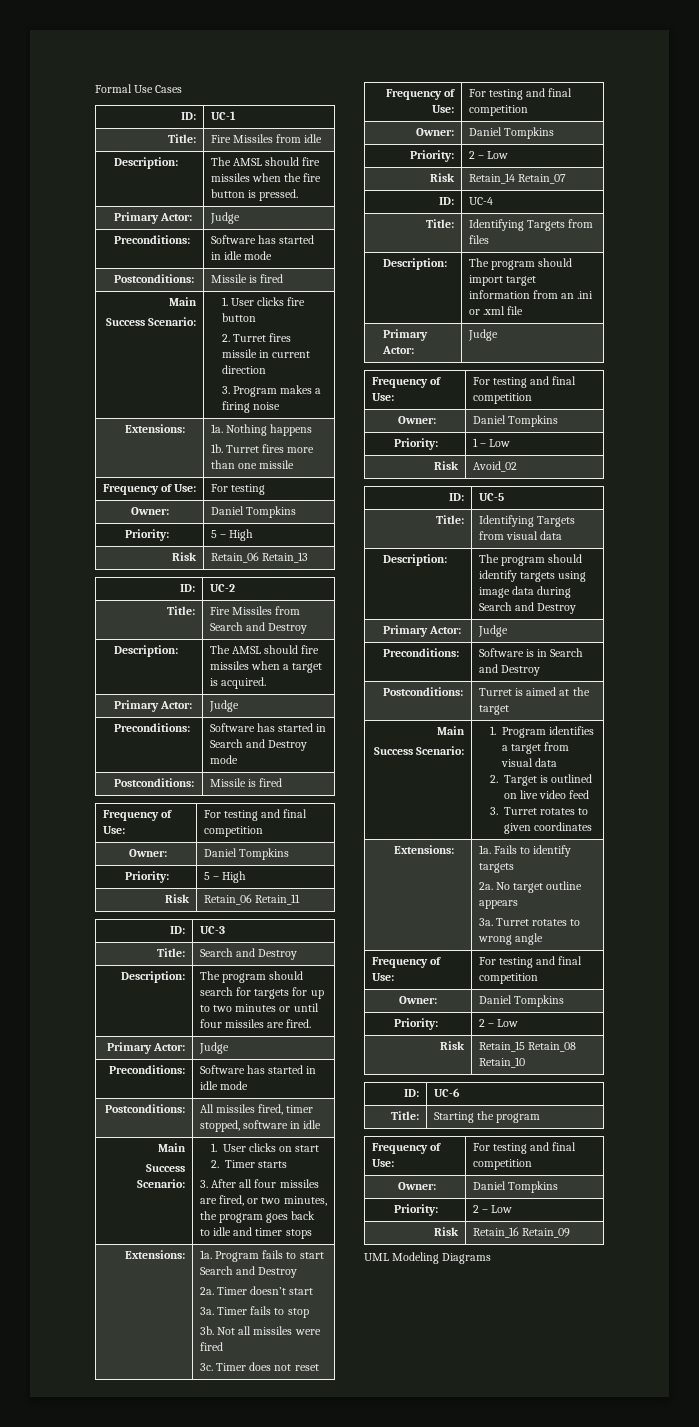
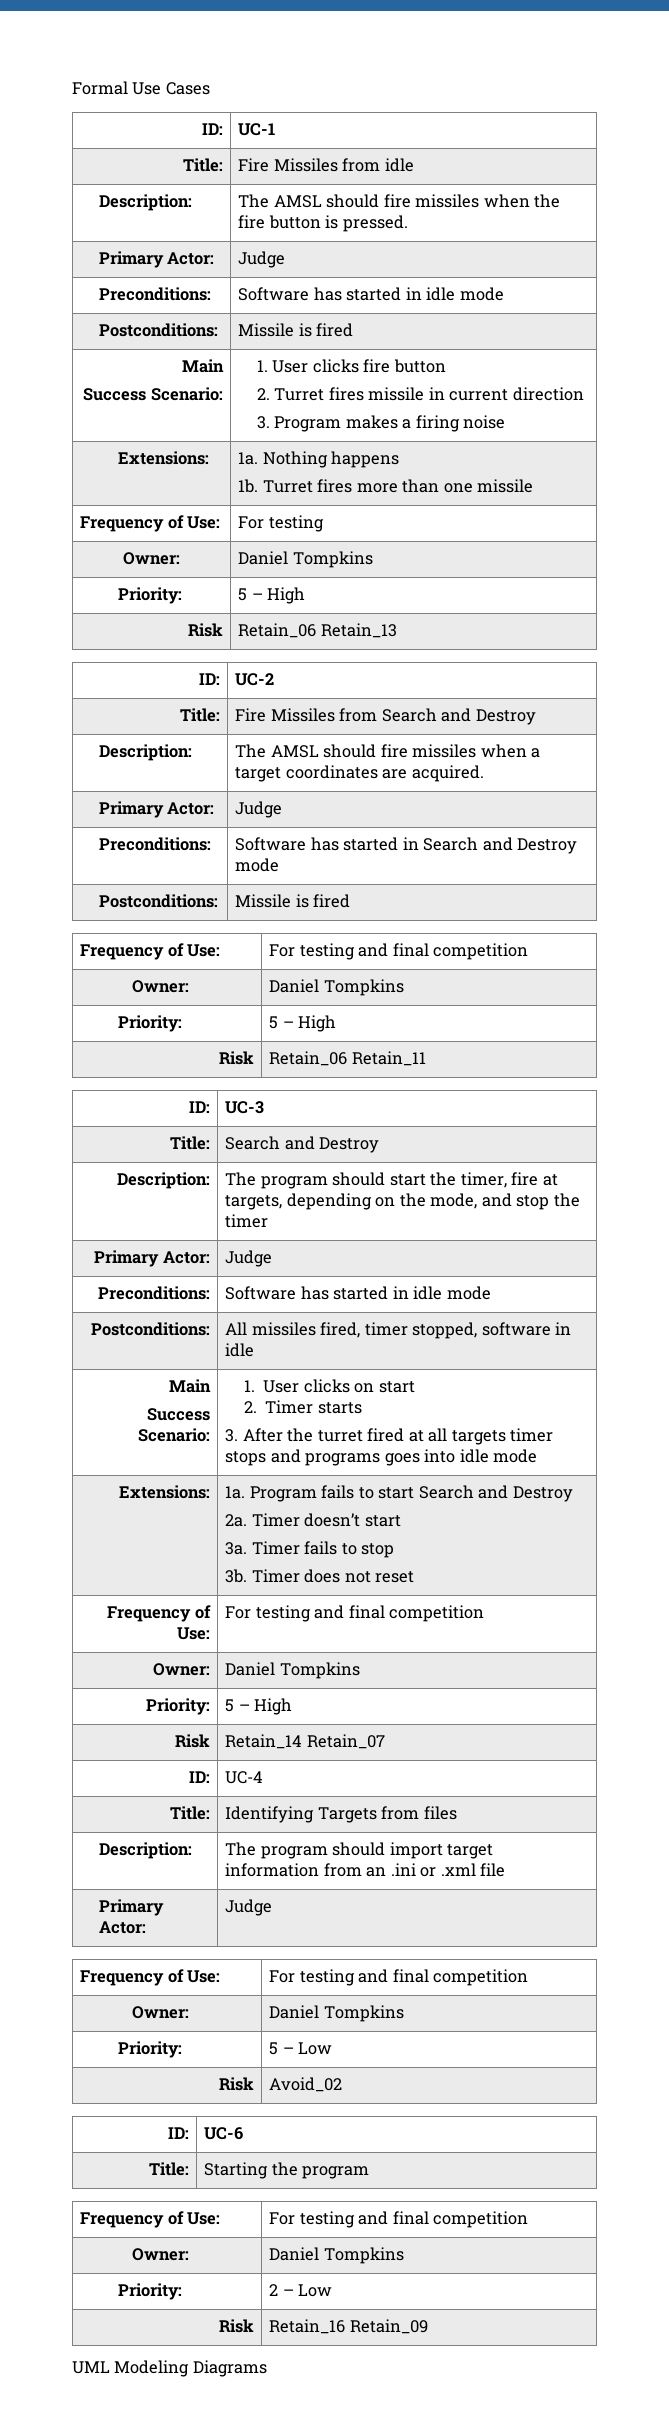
[209,678,218,686] is -> [285,765,408,779] coordinates are
[199,987,324,999] [199,1003,319,1012] [199,1019,312,1028] search for targets for up to two minutes or until four missiles are fired. -> [389,1172,558,1188] [225,1193,580,1210] [225,1214,269,1228] start the timer, fire at targets, depending on the mode, and stop the timer
[239,1179,319,1188] [199,1195,327,1206] [199,1211,316,1223] [199,1227,312,1239] all four missiles are fired, or two minutes, the program goes back to idle and timer stops -> [287,1428,553,1445] [225,1449,538,1466] the turret fired at all targets timer stops and programs goes into idle mode
[216,1326,321,1335] [199,1342,223,1351] [199,1363,213,1371] Not all missiles were fired // 3c. -> (248, 1576) none
[468,151,509,159] 2 – Low -> [225,1698,293,1715] 5 – High
[472,438,478,447] 1 -> [269,2042,279,2055] 5
[449,493,465,501] [478,493,504,501] [436,515,465,524] [478,515,575,527] [478,531,563,540] [382,554,447,566] [478,554,583,566] [478,570,587,582] [478,586,572,598] [478,602,577,614] [382,625,461,637] [477,625,508,637] [382,648,459,657] [478,648,584,657] [478,664,540,676] [382,687,463,696] [478,687,590,696] [478,705,509,715] [437,726,466,735] [374,746,465,755] [489,726,594,738] [501,742,570,754] [500,758,557,767] [489,774,593,786] [503,790,590,799] [489,807,589,815] [503,822,592,834] [393,845,454,854] [478,845,572,857] [478,863,514,873] [478,881,583,893] [478,900,518,909] [478,918,581,926] [477,933,543,945] [371,957,441,968] [371,973,394,981] [478,956,583,968] [478,973,538,984] [399,996,438,1004] [478,995,564,1007] [393,1018,438,1030] [478,1019,519,1027] [440,1041,466,1050] [478,1041,576,1052] [478,1057,525,1068] // ID: | UC-5 // Title: | Identifying Targets from visual data // Description: | The program should identify targets using image data during Search and Destroy // Primary Actor: | Judge // Preconditions: | Software is in Search and Destroy // Postconditions: | Turret is aimed at the target // Main // Success Scenario: | 1. Program identifies a target from visual data // 2. Target is outlined on live video feed // 3. Turret rotates to given coordinates // Extensions: | 1a. Fails to identify targets // 2a. No target outline appears // 3a. Turret rotates to wrong angle // Frequency of Use: | For testing and final competition // Owner: | Daniel Tompkins // Priority: | 2 – Low // Risk | Retain_15 Retain_08 Retain_10 -> (343, 2084) none

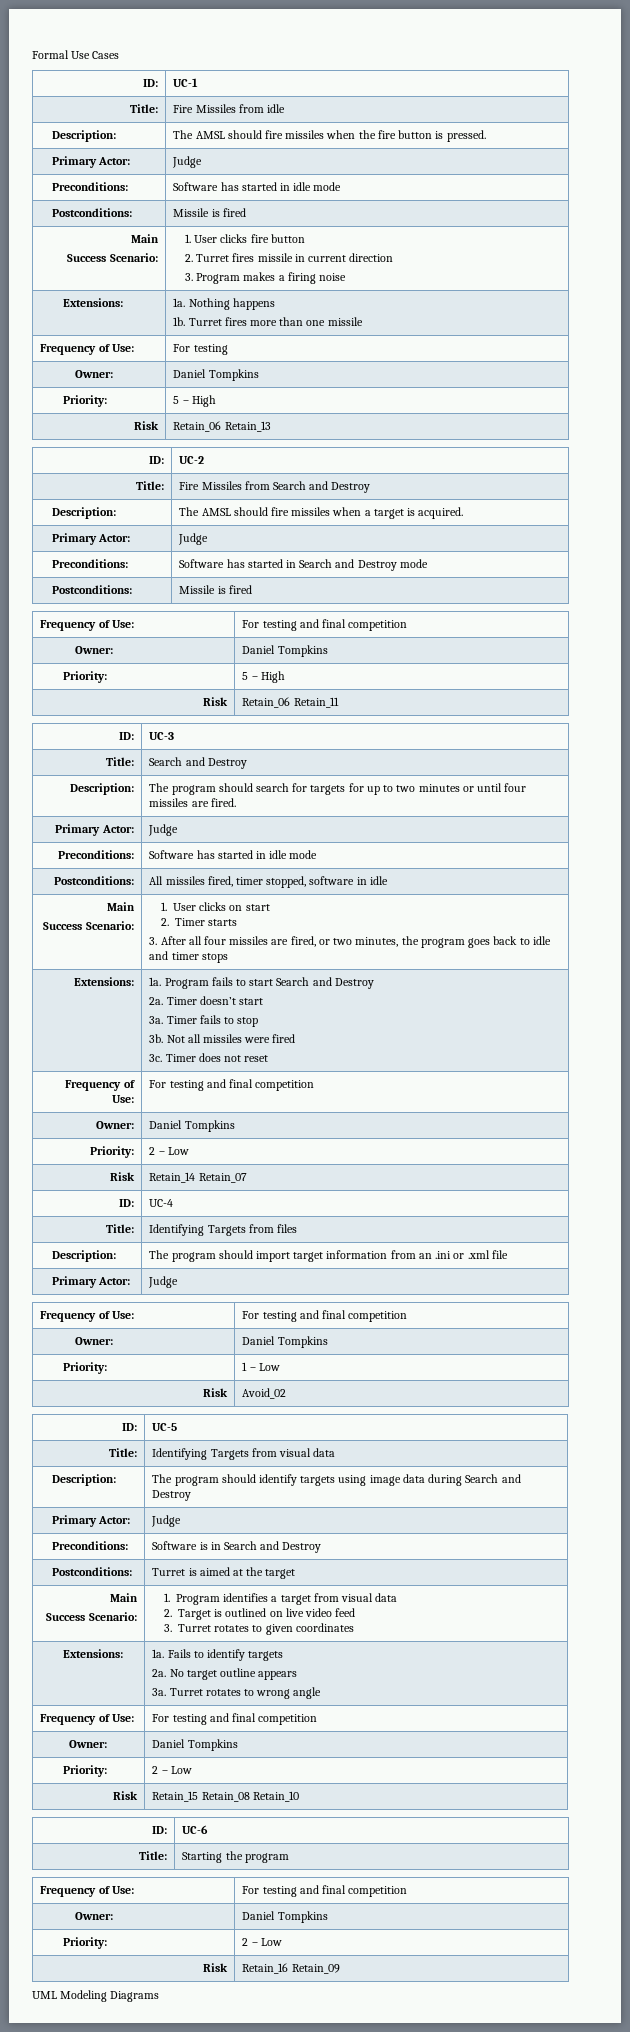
[285,765,408,779] coordinates are -> [407,508,416,516] is
[389,1172,558,1188] [225,1193,580,1210] [225,1214,269,1228] start the timer, fire at targets, depending on the mode, and stop the timer -> [255,783,527,795] [149,798,236,807] search for targets for up to two minutes or until four missiles are fired.
[287,1428,553,1445] [225,1449,538,1466] the turret fired at all targets timer stops and programs goes into idle mode -> [188,936,551,948] [149,951,228,963] all four missiles are fired, or two minutes, the program goes back to idle and timer stops
(248, 1576) none -> [166,1034,296,1043] [149,1054,163,1062] Not all missiles were fired // 3c.
[225,1698,293,1715] 5 – High -> [149,1147,189,1155] 2 – Low
[269,2042,279,2055] 5 -> [242,1362,248,1371] 1
(343, 2084) none -> [121,1423,137,1431] [152,1423,178,1431] [108,1448,137,1457] [152,1448,336,1460] [51,1474,116,1486] [152,1474,521,1486] [152,1490,192,1501] [51,1515,131,1527] [151,1515,182,1527] [51,1541,128,1550] [152,1541,322,1553] [51,1567,132,1576] [152,1567,296,1579] [109,1593,138,1602] [46,1612,137,1621] [163,1593,398,1605] [163,1608,356,1620] [163,1623,354,1635] [63,1649,124,1658] [152,1649,284,1661] [152,1668,298,1680] [152,1687,322,1699] [40,1714,134,1725] [152,1713,318,1725] [69,1740,108,1748] [152,1739,238,1751] [63,1765,108,1777] [152,1766,192,1774] [112,1791,138,1800] [152,1791,299,1802] // ID: | UC-5 // Title: | Identifying Targets from visual data // Description: | The program should identify targets using image data during Search and Destroy // Primary Actor: | Judge // Preconditions: | Software is in Search and Destroy // Postconditions: | Turret is aimed at the target // Main // Success Scenario: | 1. Program identifies a target from visual data // 2. Target is outlined on live video feed // 3. Turret rotates to given coordinates // Extensions: | 1a. Fails to identify targets // 2a. No target outline appears // 3a. Turret rotates to wrong angle // Frequency of Use: | For testing and final competition // Owner: | Daniel Tompkins // Priority: | 2 – Low // Risk | Retain_15 Retain_08 Retain_10

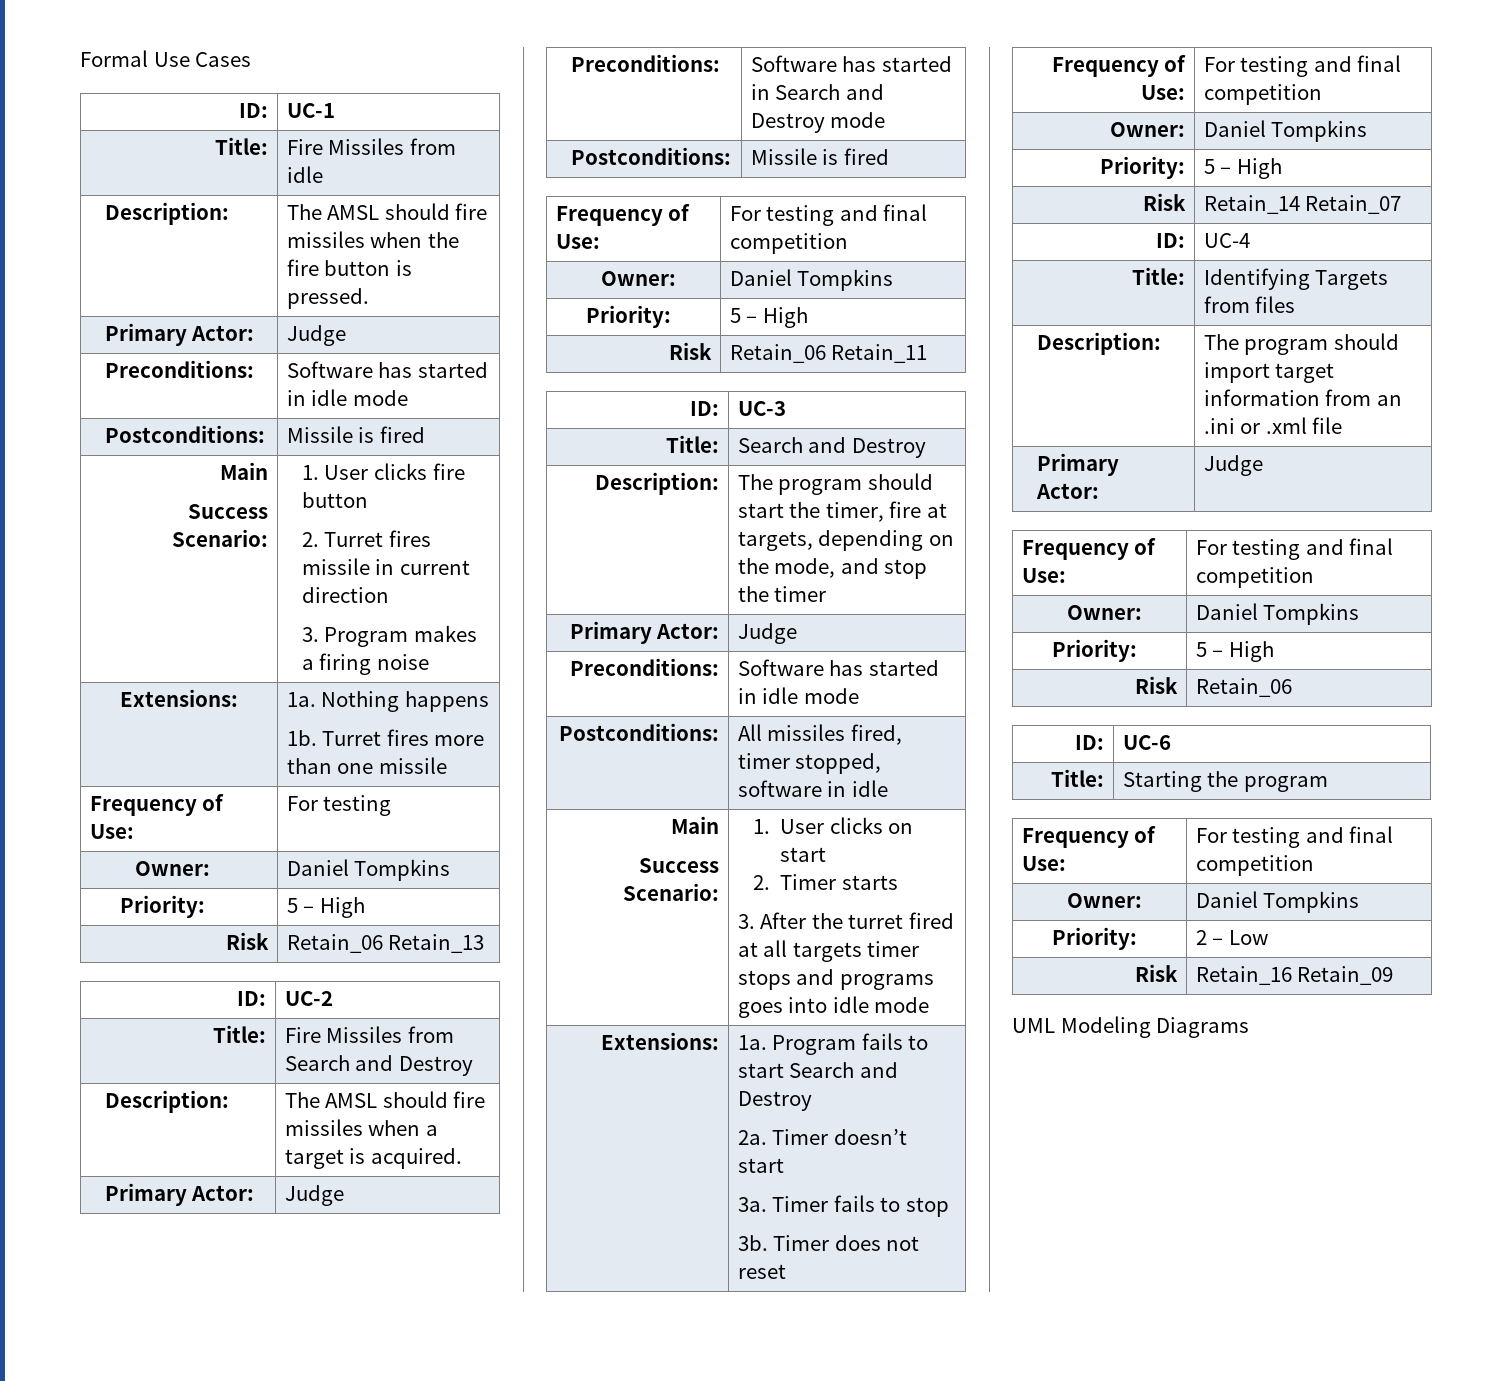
[255,783,527,795] [149,798,236,807] search for targets for up to two minutes or until four missiles are fired. -> [737,501,947,522] [737,530,954,551] [737,558,928,579] [737,586,827,602] start the timer, fire at targets, depending on the mode, and stop the timer
[188,936,551,948] [149,951,228,963] all four missiles are fired, or two minutes, the program goes back to idle and timer stops -> [811,912,954,929] [737,940,920,962] [737,969,934,990] [737,996,930,1018] the turret fired at all targets timer stops and programs goes into idle mode
[166,1034,296,1043] [149,1054,163,1062] Not all missiles were fired // 3c. -> (768, 1243) none
[149,1147,189,1155] 2 – Low -> [1203,158,1282,179] 5 – High
[242,1362,280,1371] [202,1388,228,1397] [242,1388,287,1399] [121,1423,137,1431] [152,1423,178,1431] [108,1448,137,1457] [152,1448,336,1460] [51,1474,116,1486] [152,1474,521,1486] [152,1490,192,1501] [51,1515,131,1527] [151,1515,182,1527] [51,1541,128,1550] [152,1541,322,1553] [51,1567,132,1576] [152,1567,296,1579] [109,1593,138,1602] [46,1612,137,1621] [163,1593,398,1605] [163,1608,356,1620] [163,1623,354,1635] [63,1649,124,1658] [152,1649,284,1661] [152,1668,298,1680] [152,1687,322,1699] [40,1714,134,1725] [152,1713,318,1725] [69,1740,108,1748] [152,1739,238,1751] [63,1765,108,1777] [152,1766,192,1774] [112,1791,138,1800] [152,1791,299,1802] 1 – Low // Risk | Avoid_02 // ID: | UC-5 // Title: | Identifying Targets from visual data // Description: | The program should identify targets using image data during Search and Destroy // Primary Actor: | Judge // Preconditions: | Software is in Search and Destroy // Postconditions: | Turret is aimed at the target // Main // Success Scenario: | 1. Program identifies a target from visual data // 2. Target is outlined on live video feed // 3. Turret rotates to given coordinates // Extensions: | 1a. Fails to identify targets // 2a. No target outline appears // 3a. Turret rotates to wrong angle // Frequency of Use: | For testing and final competition // Owner: | Daniel Tompkins // Priority: | 2 – Low // Risk | Retain_15 Retain_08 Retain_10 -> [1195,641,1274,662] [1135,676,1179,694] [1195,678,1292,697] 5 – High // Risk | Retain_06

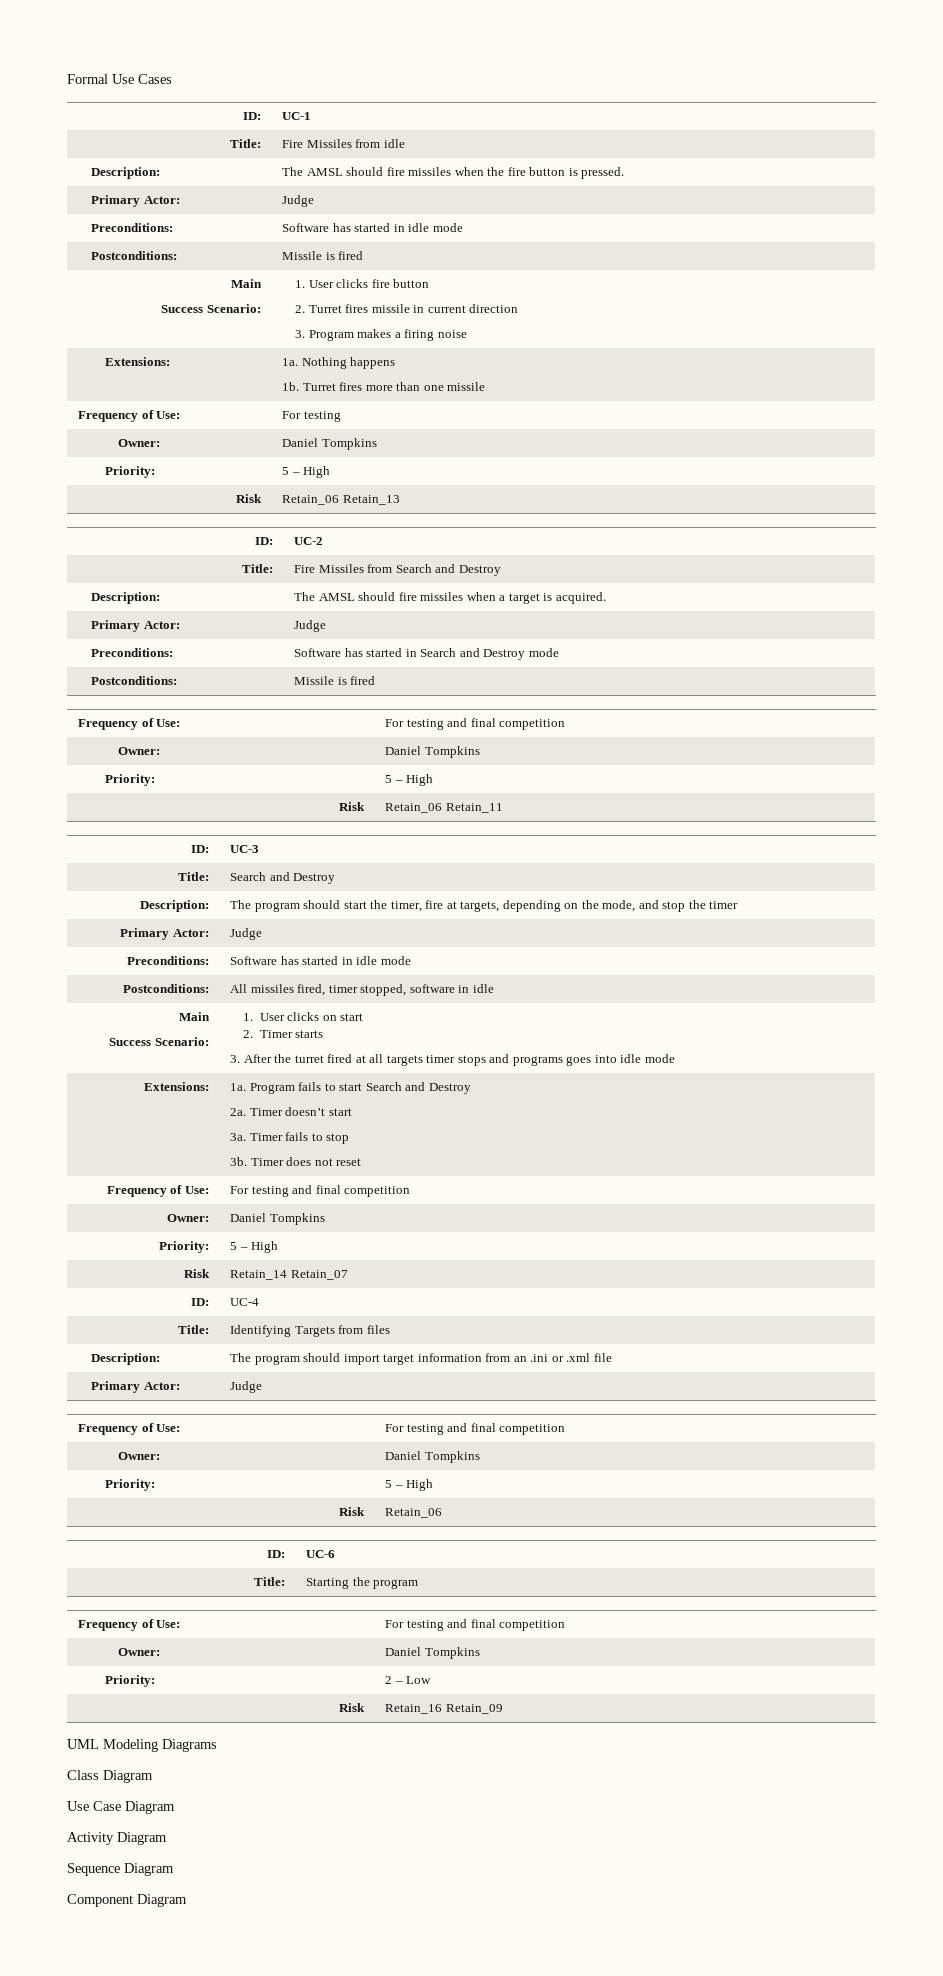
(1250, 1027) none -> [67,1770,153,1783] [67,1801,175,1814] [67,1832,167,1845] [67,1863,174,1876] [67,1894,187,1907] // Class Diagram // Use Case Diagram // Activity Diagram // Sequence Diagram // Component Diagram

